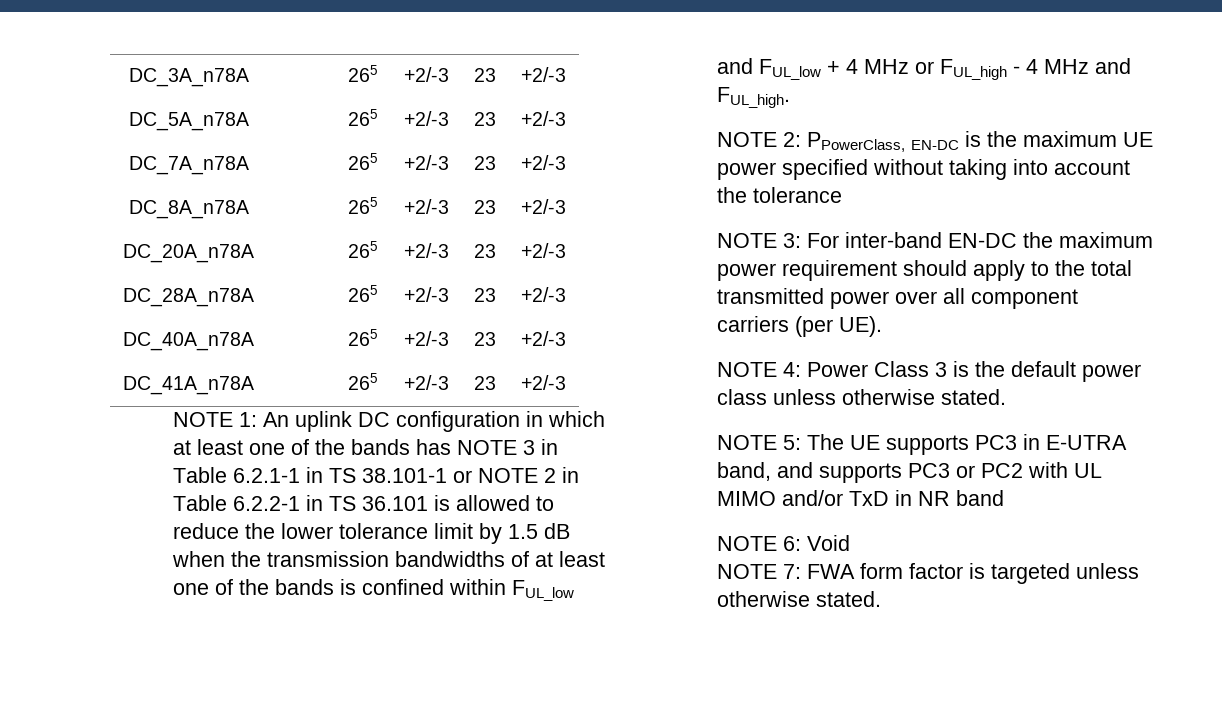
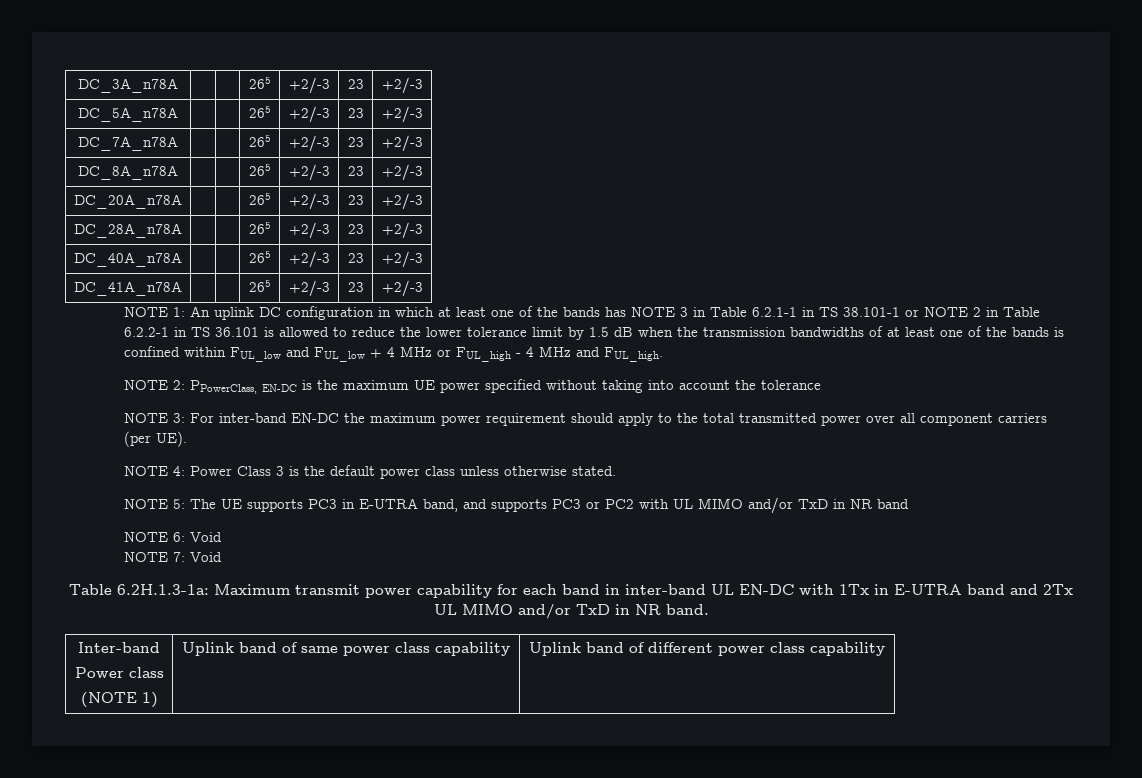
[807,563,1140,584] [717,591,882,607] FWA form factor is targeted unless otherwise stated. -> [189,552,222,562] [69,584,1073,598] [433,604,709,619] [78,642,160,653] [74,667,164,678] [80,692,158,708] [182,642,510,656] [529,642,885,656] Void // Table 6.2H.1.3-1a: Maximum transmit power capability for each band in inter-band UL EN-DC with 1Tx in E-UTRA band and 2Tx UL MIMO and/or TxD in NR band. // Inter-band // Power class // (NOTE 1) | Uplink band of same power class capability | Uplink band of different power class capability

